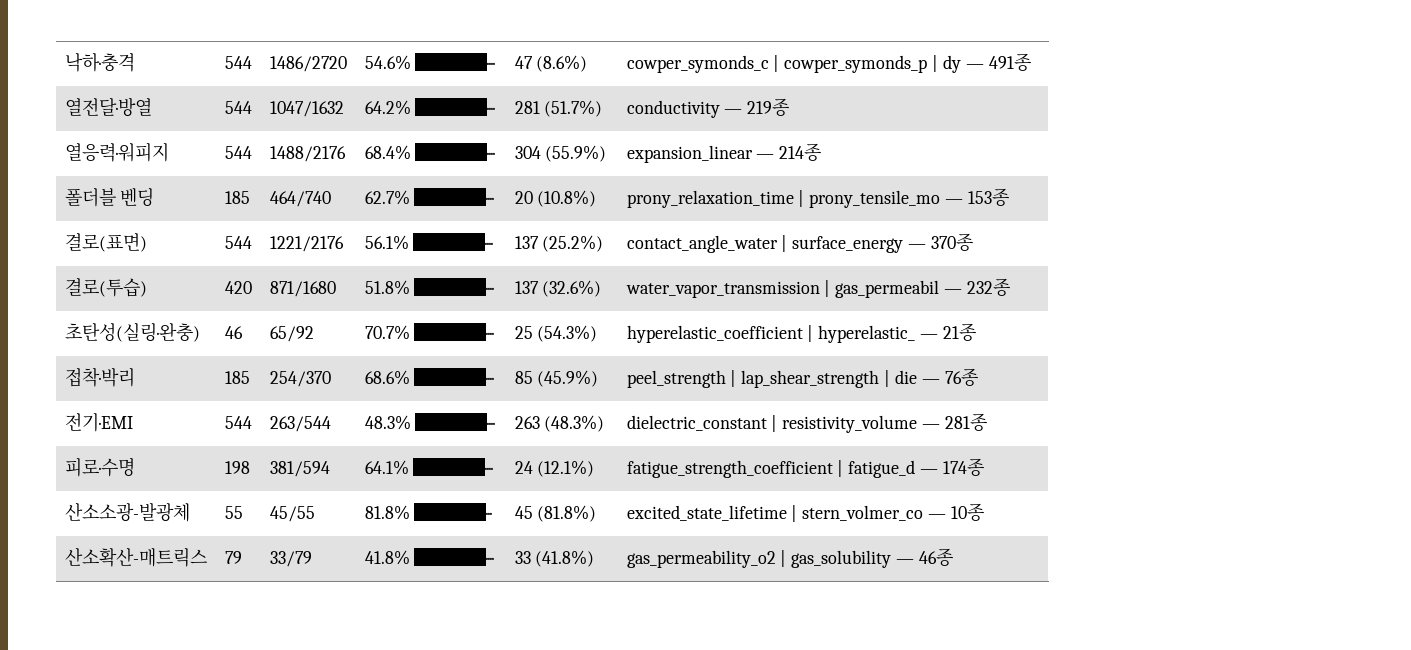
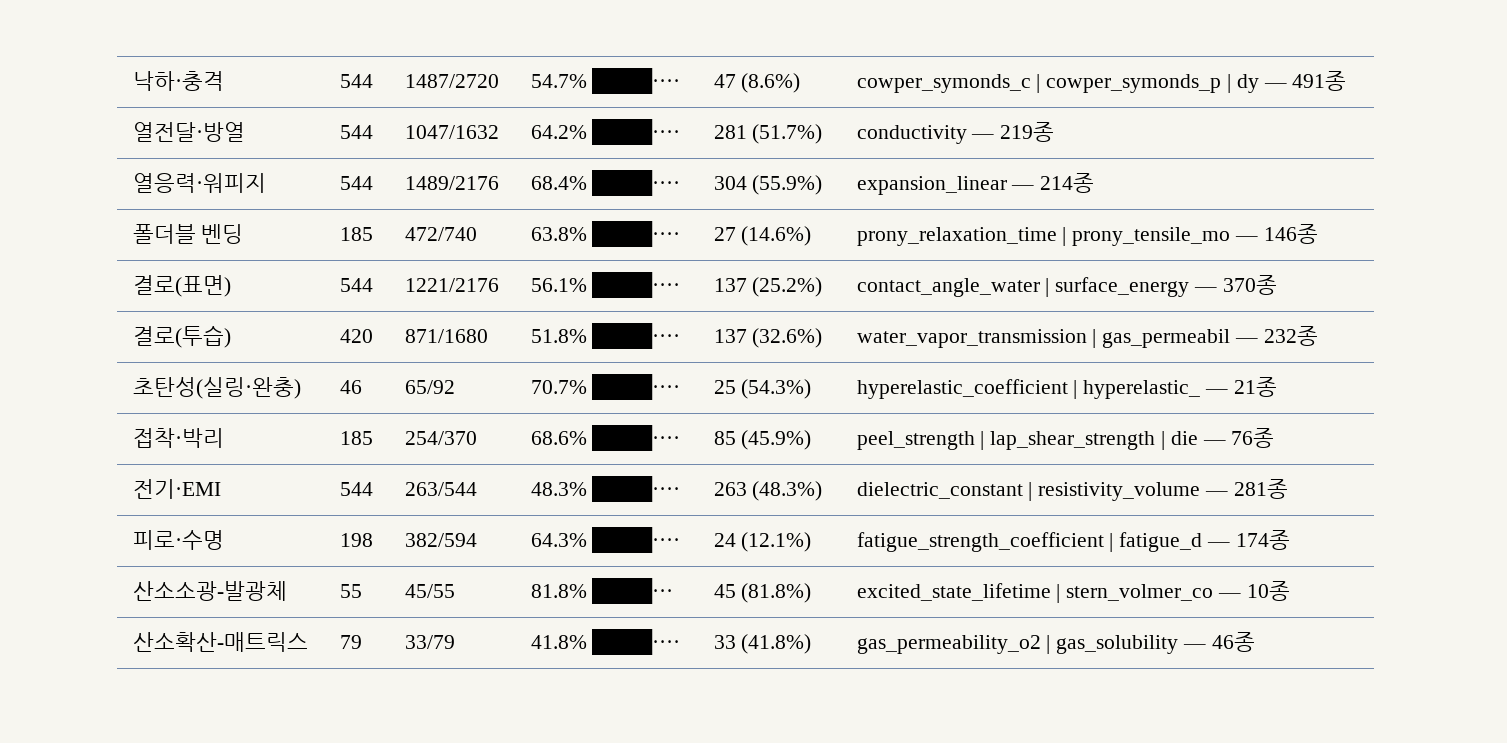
[269,56,347,72] [364,55,411,70] 1486/2720 | 54.6% -> [404,74,499,88] [530,74,587,88] 1487/2720 | 54.7%
[269,146,346,162] 1488/2176 -> [404,176,499,190] 1489/2176
[269,191,331,207] [364,188,495,207] [514,190,597,207] 464/740 | 62.7% ████···· | 20 (10.8%) -> [404,227,477,241] [530,221,681,247] [713,226,812,246] 472/740 | 63.8% ████···· | 27 (14.6%)
[967,188,1009,206] 153종 -> [1263,224,1318,244] 146종
[269,461,330,477] [364,460,409,475] 381/594 | 64.1% -> [404,533,477,547] [530,533,587,547] 382/594 | 64.3%

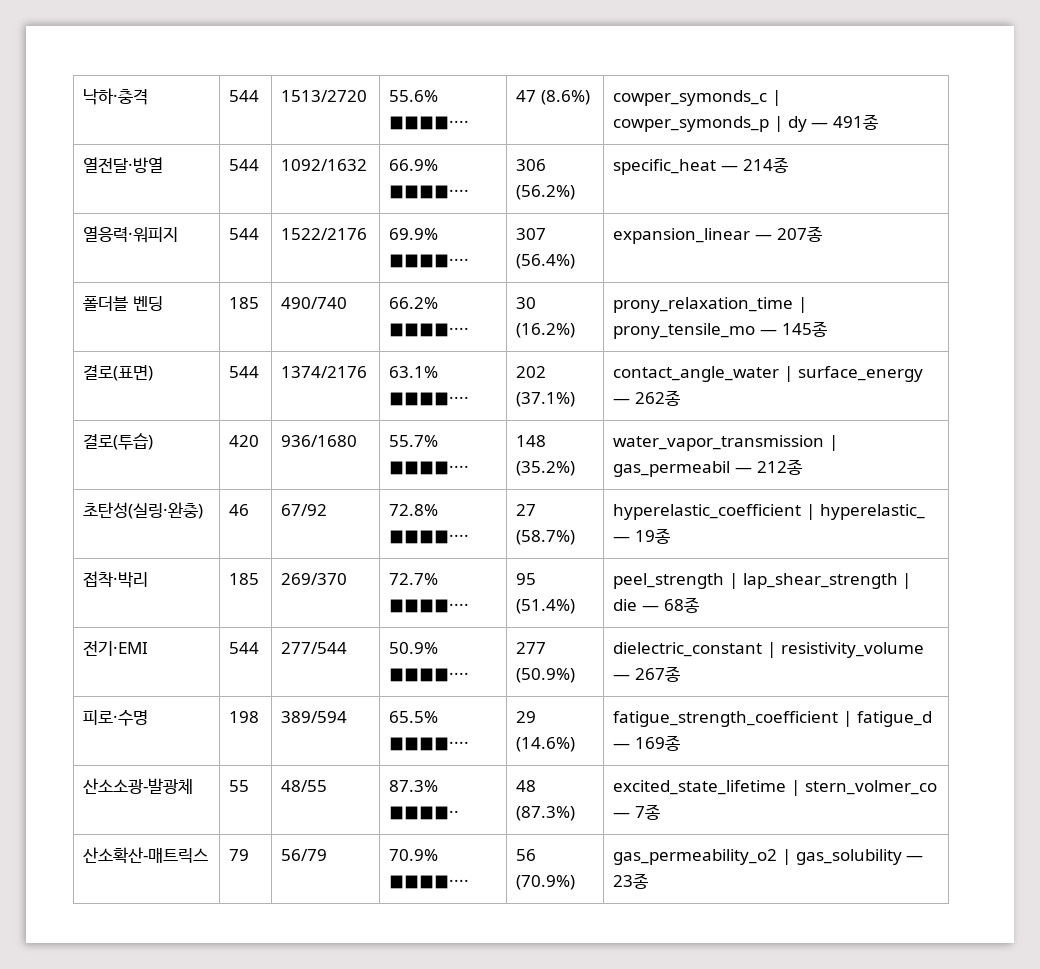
[404,74,499,88] [530,74,587,88] 1487/2720 | 54.7% -> [281,90,368,102] [389,90,439,102] 1513/2720 | 55.6%
[404,125,499,139] [530,119,681,145] [713,124,823,144] [856,122,1055,144] 1047/1632 | 64.2% ████···· | 281 (51.7%) | conductivity — 219종 -> [281,159,368,171] [389,159,439,171] [389,185,470,199] [516,159,547,171] [516,185,576,200] [613,157,788,175] 1092/1632 | 66.9% ████···· | 306 (56.2%) | specific_heat — 214종
[404,176,499,190] [530,170,681,196] [713,175,823,195] 1489/2176 | 68.4% ████···· | 304 (55.9%) -> [281,228,368,240] [389,228,439,240] [389,254,470,268] [516,228,547,240] [516,254,576,269] 1522/2176 | 69.9% ████···· | 307 (56.4%)
[1040,173,1095,193] 214종 -> [776,226,822,242] 207종
[404,227,477,241] [530,221,681,247] [713,226,812,246] 472/740 | 63.8% ████···· | 27 (14.6%) -> [281,297,348,309] [389,297,439,309] [389,323,470,337] [516,297,537,309] [516,323,576,338] 490/740 | 66.2% ████···· | 30 (16.2%)
[1263,224,1318,244] 146종 -> [781,321,827,337] 145종
[404,278,499,292] [530,272,681,298] [713,277,823,297] 1221/2176 | 56.1% ████···· | 137 (25.2%) -> [281,366,368,378] [389,366,439,378] [389,392,470,406] [516,366,547,378] [516,392,576,407] 1374/2176 | 63.1% ████···· | 202 (37.1%)
[1222,275,1277,295] 370종 -> [635,390,681,406] 262종
[404,329,488,343] [530,323,681,349] [713,328,823,348] 871/1680 | 51.8% ████···· | 137 (32.6%) -> [281,435,358,447] [389,435,439,447] [389,461,470,475] [516,435,547,447] [516,461,576,476] 936/1680 | 55.7% ████···· | 148 (35.2%)
[1263,326,1318,346] 232종 -> [756,459,802,475] 212종
[404,380,455,394] [530,374,681,400] [713,379,812,399] 65/92 | 70.7% ████···· | 25 (54.3%) -> [281,504,328,516] [389,504,439,516] [389,530,470,544] [516,504,537,516] [516,530,576,545] 67/92 | 72.8% ████···· | 27 (58.7%)
[1233,377,1277,397] 21종 -> [635,528,671,544] 19종
[404,431,477,445] [530,425,681,451] [713,430,812,450] 254/370 | 68.6% ████···· | 85 (45.9%) -> [281,573,348,585] [389,573,439,585] [389,599,470,613] [516,573,537,585] [516,599,576,614] 269/370 | 72.7% ████···· | 95 (51.4%)
[1231,428,1275,448] 76종 -> [663,597,699,613] 68종
[404,482,477,496] [530,476,681,502] [713,481,823,501] 263/544 | 48.3% ████···· | 263 (48.3%) -> [281,642,348,654] [389,642,439,654] [389,668,470,682] [516,642,547,654] [516,668,576,683] 277/544 | 50.9% ████···· | 277 (50.9%)
[1233,479,1288,499] 281종 -> [635,666,681,682] 267종
[404,533,477,547] [530,527,681,553] [713,532,812,552] 382/594 | 64.3% ████···· | 24 (12.1%) -> [281,711,348,723] [389,711,439,723] [389,737,470,751] [516,711,537,723] [516,737,576,752] 389/594 | 65.5% ████···· | 29 (14.6%)
[1235,530,1290,550] 174종 -> [635,735,681,751] 169종
[404,584,455,598] [530,578,674,604] [713,583,812,603] 45/55 | 81.8% ████··· | 45 (81.8%) -> [281,780,328,792] [389,780,439,792] [389,806,460,820] [516,780,537,792] [516,806,576,821] 48/55 | 87.3% ████·· | 48 (87.3%)
[1246,581,1290,601] 10종 -> [635,804,661,820] 7종
[404,635,455,649] [530,629,681,655] [713,634,812,654] 33/79 | 41.8% ████···· | 33 (41.8%) -> [281,849,328,861] [389,849,439,861] [389,875,470,889] [516,849,537,861] [516,875,576,890] 56/79 | 70.9% ████···· | 56 (70.9%)
[1211,632,1255,652] 46종 -> [613,873,649,889] 23종

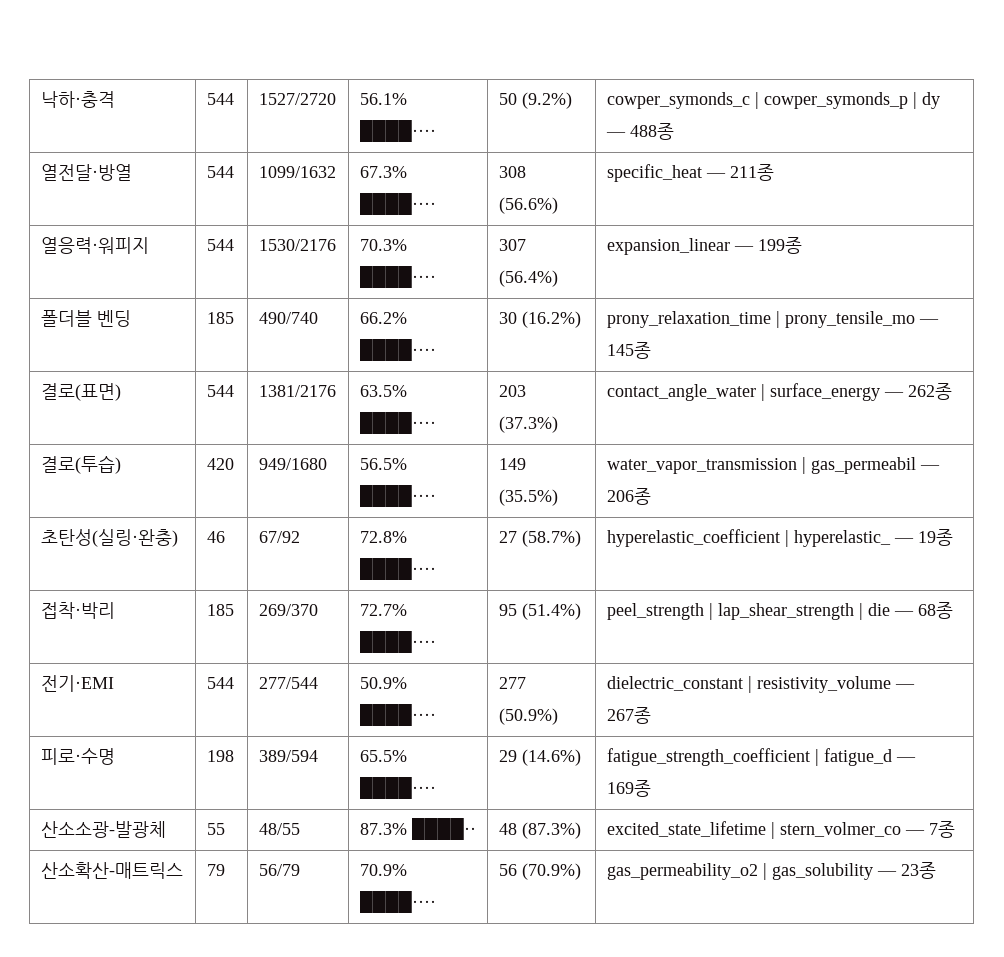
[281,90,368,102] [389,90,439,102] [389,116,470,130] [516,90,591,105] 1513/2720 | 55.6% ████···· | 47 (8.6%) -> [258,93,336,105] [359,93,407,105] [359,120,436,142] [498,92,572,109] 1527/2720 | 56.1% ████···· | 50 (9.2%)
[832,114,878,130] 491종 -> [629,123,674,140] 488종
[281,159,368,171] [389,159,439,171] [389,185,470,199] [516,159,547,171] [516,185,576,200] 1092/1632 | 66.9% ████···· | 306 (56.2%) -> [258,166,336,178] [359,166,407,178] [359,193,436,215] [498,166,526,178] [498,197,558,214] 1099/1632 | 67.3% ████···· | 308 (56.6%)
[742,157,788,173] 214종 -> [729,164,774,181] 211종
[281,228,368,240] [389,228,439,240] 1522/2176 | 69.9% -> [258,239,336,251] [359,239,407,251] 1530/2176 | 70.3%
[776,226,822,242] 207종 -> [757,237,802,254] 199종
[281,366,368,378] [389,366,439,378] [389,392,470,406] [516,366,547,378] [516,392,576,407] 1374/2176 | 63.1% ████···· | 202 (37.1%) -> [258,385,336,397] [359,385,407,397] [359,412,436,434] [498,385,526,397] [498,416,558,433] 1381/2176 | 63.5% ████···· | 203 (37.3%)
[281,435,358,447] [389,435,439,447] [389,461,470,475] [516,435,547,447] [516,461,576,476] 936/1680 | 55.7% ████···· | 148 (35.2%) -> [258,458,327,470] [359,458,407,470] [359,485,436,507] [498,458,526,470] [498,489,558,506] 949/1680 | 56.5% ████···· | 149 (35.5%)
[756,459,802,475] 212종 -> [606,488,651,505] 206종

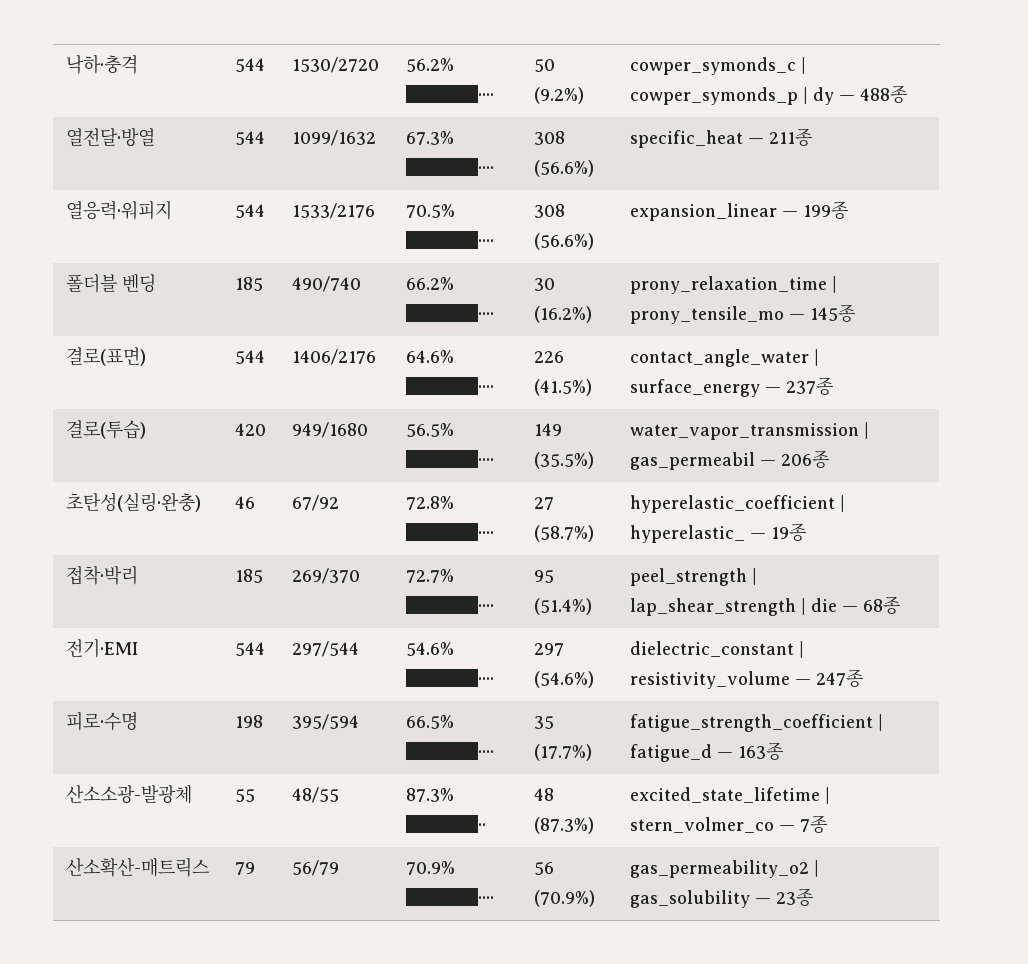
[258,93,336,105] [359,93,407,105] 1527/2720 | 56.1% -> [291,57,379,73] [405,58,454,72] 1530/2720 | 56.2%
[258,239,336,251] [359,239,407,251] [359,266,436,288] [498,239,526,251] [498,270,558,287] 1530/2176 | 70.3% ████···· | 307 (56.4%) -> [291,203,375,219] [405,204,455,218] [405,231,494,250] [533,204,565,218] [533,233,594,250] 1533/2176 | 70.5% ████···· | 308 (56.6%)
[258,385,336,397] [359,385,407,397] [359,412,436,434] [498,385,526,397] [498,416,558,433] 1381/2176 | 63.5% ████···· | 203 (37.3%) -> [291,349,376,365] [405,350,454,363] [405,377,494,396] [533,351,564,363] [533,379,592,396] 1406/2176 | 64.6% ████···· | 226 (41.5%)
[907,383,952,400] 262종 -> [785,377,833,395] 237종
[258,677,318,689] [359,677,407,689] [359,704,436,726] [498,677,526,689] [498,708,558,725] 277/544 | 50.9% ████···· | 277 (50.9%) -> [291,641,359,657] [405,642,454,656] [405,669,494,688] [533,643,564,656] [533,671,594,688] 297/544 | 54.6% ████···· | 297 (54.6%)
[606,707,651,724] 267종 -> [815,669,863,687] 247종
[258,750,318,762] [359,750,407,762] [359,777,436,799] [498,749,581,766] 389/594 | 65.5% ████···· | 29 (14.6%) -> [291,714,359,730] [405,715,454,729] [405,742,494,761] [533,716,554,729] [533,744,592,761] 395/594 | 66.5% ████···· | 35 (17.7%)
[606,780,651,797] 169종 -> [737,742,783,760] 163종

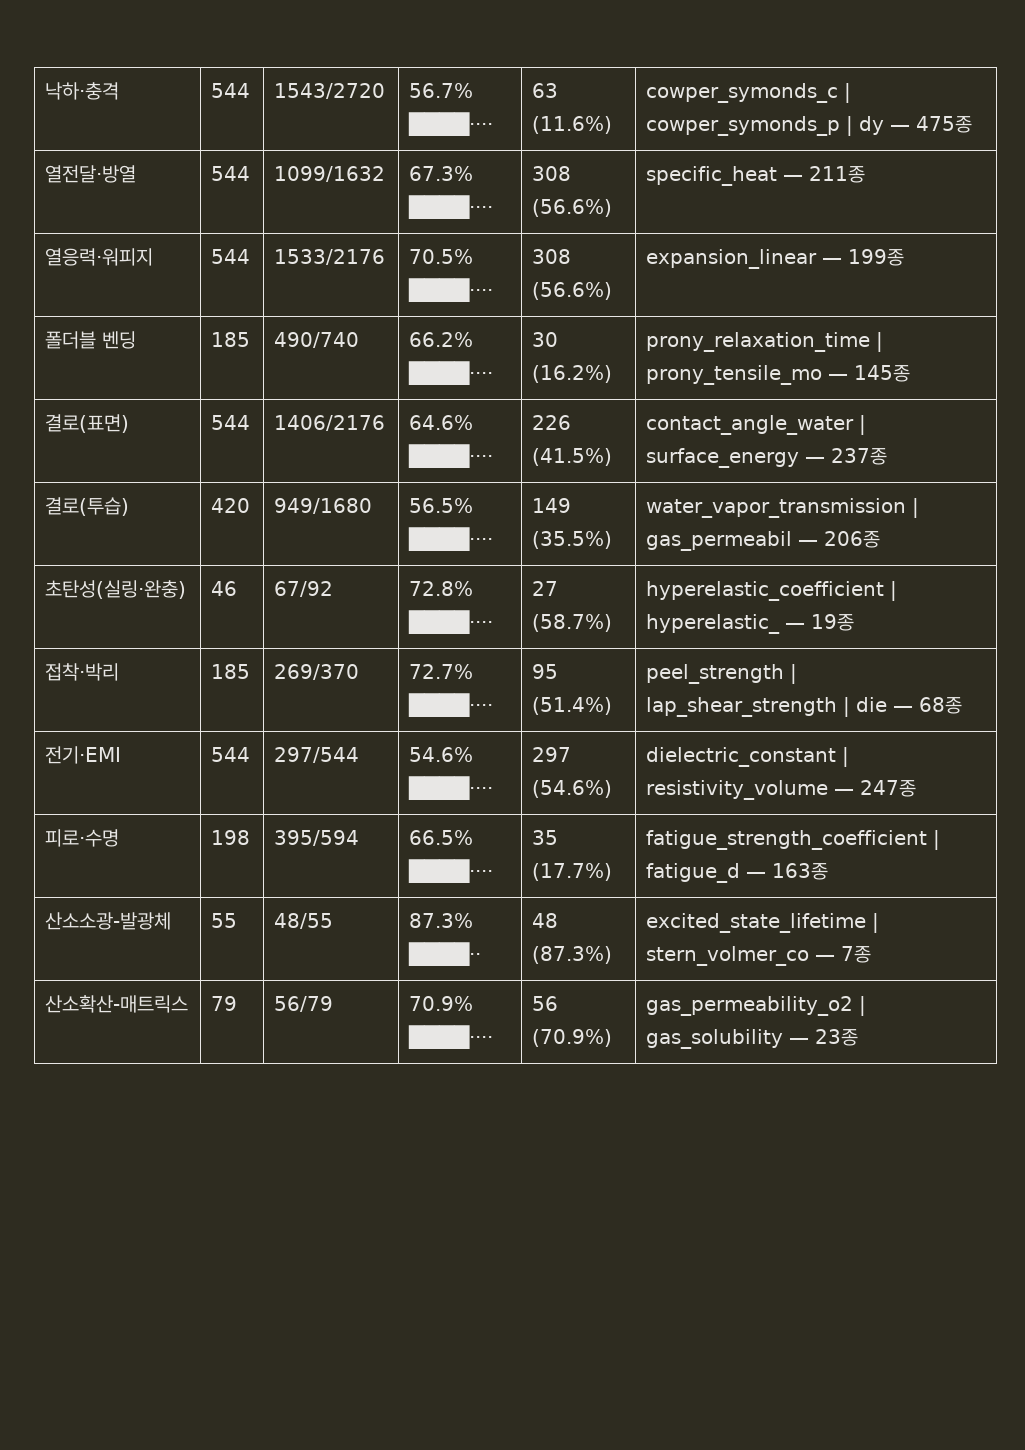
[291,57,379,73] [405,58,454,72] [405,85,494,104] [533,59,555,72] [533,87,584,104] 1530/2720 | 56.2% ████···· | 50 (9.2%) -> [274,83,386,99] [409,83,474,98] [408,112,494,136] [532,83,559,98] [532,116,613,134] 1543/2720 | 56.7% ████···· | 63 (11.6%)
[859,85,907,103] 488종 -> [916,116,973,133] 475종

